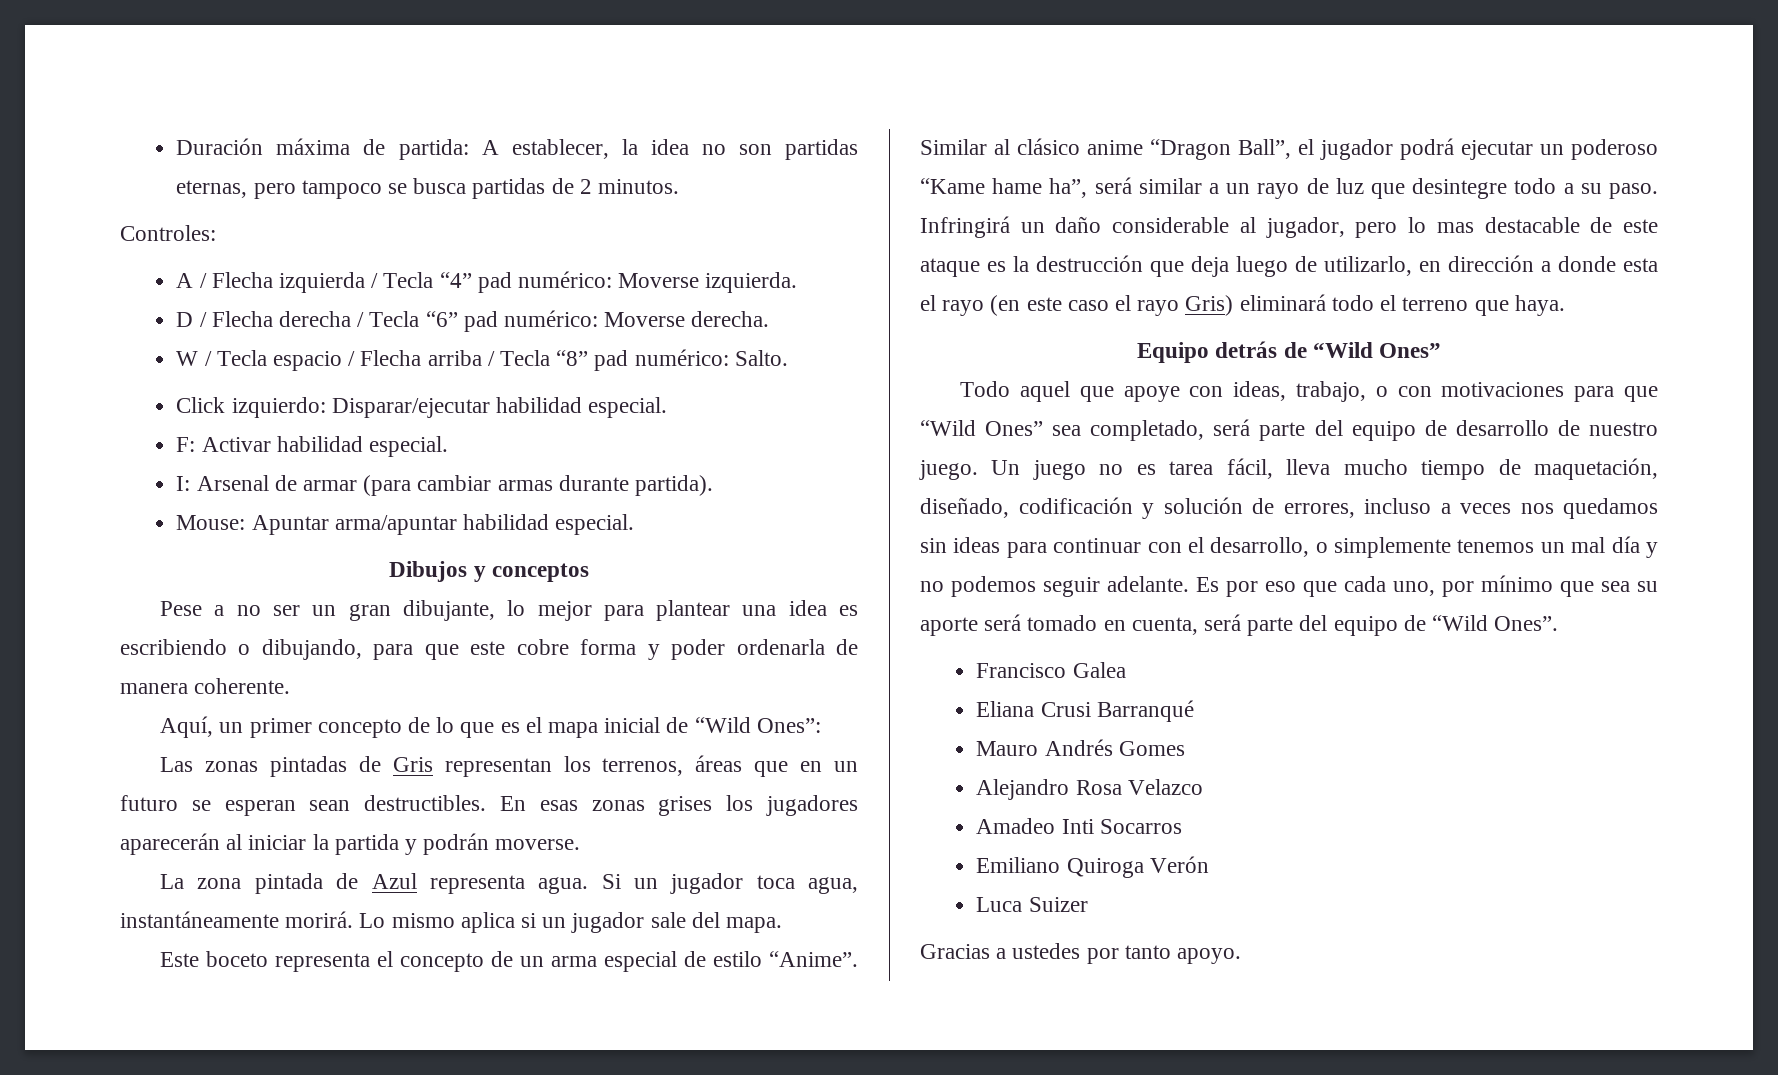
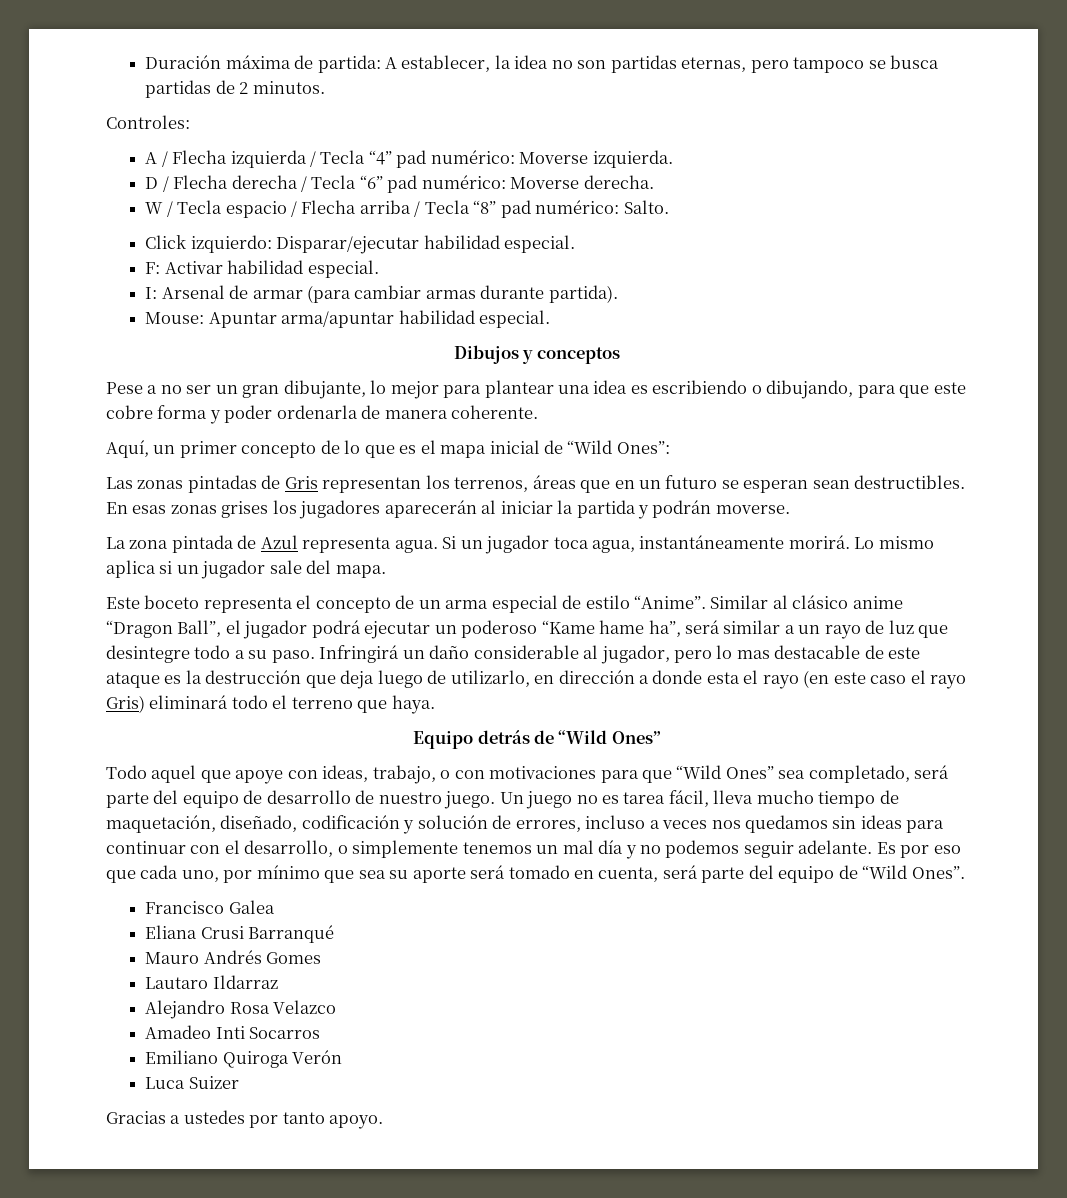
(1185, 748) none -> [145,975,278,989] // Lautaro Ildarraz

